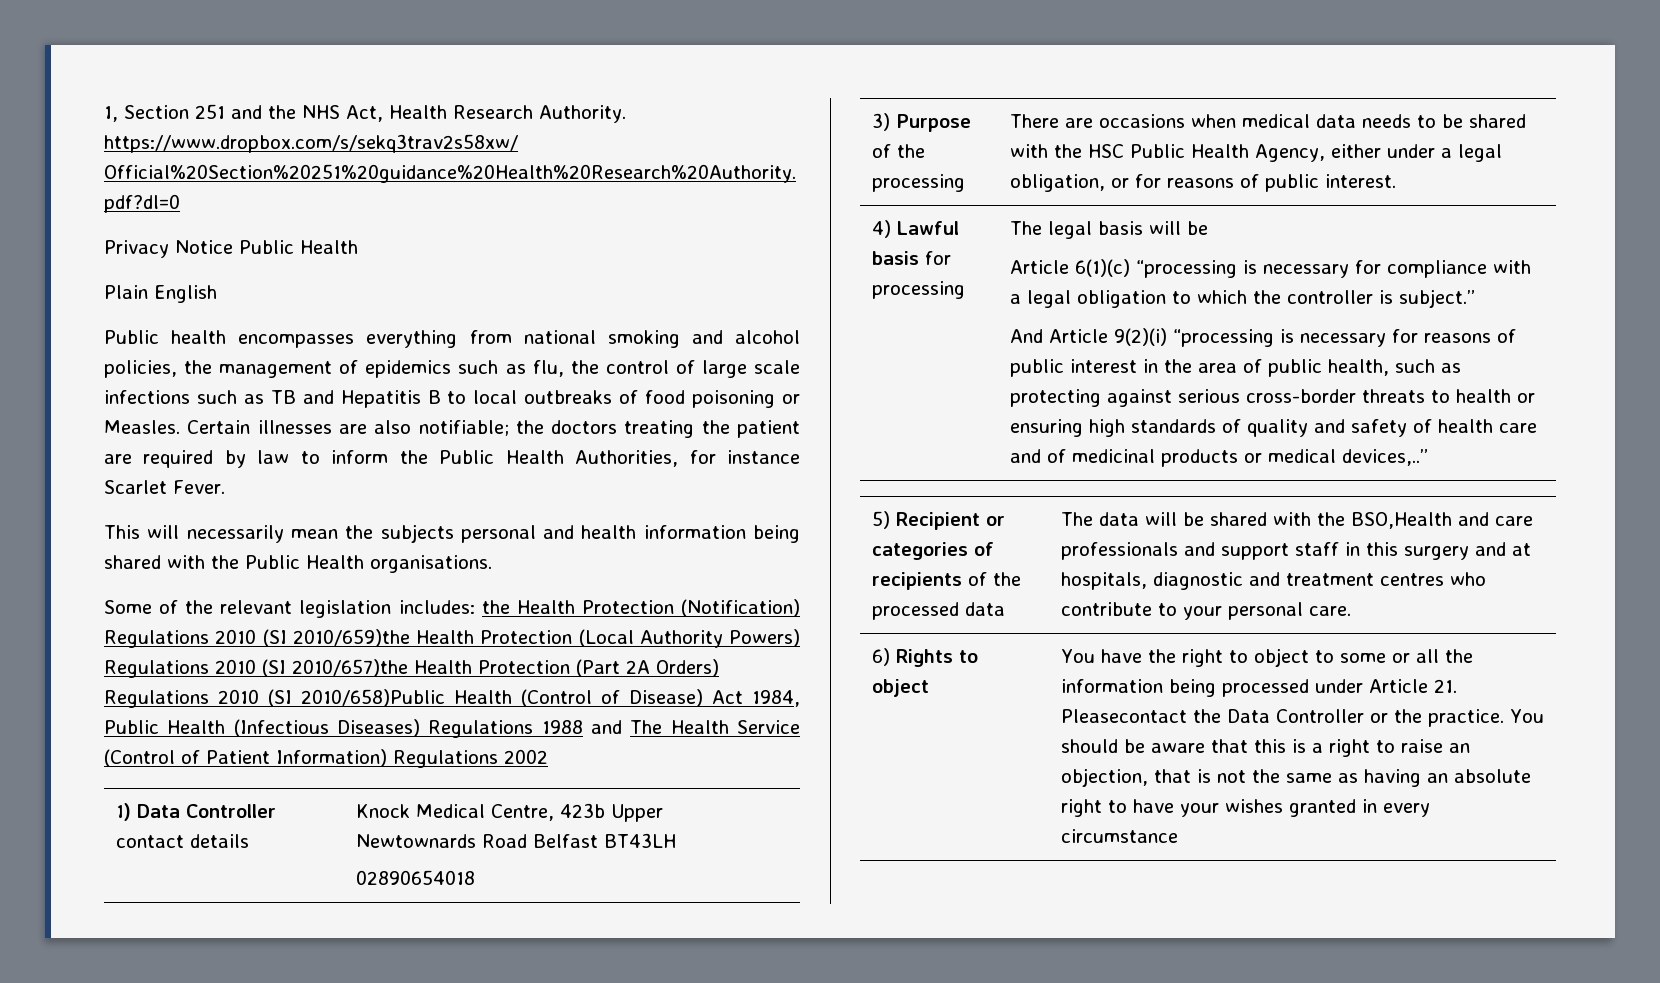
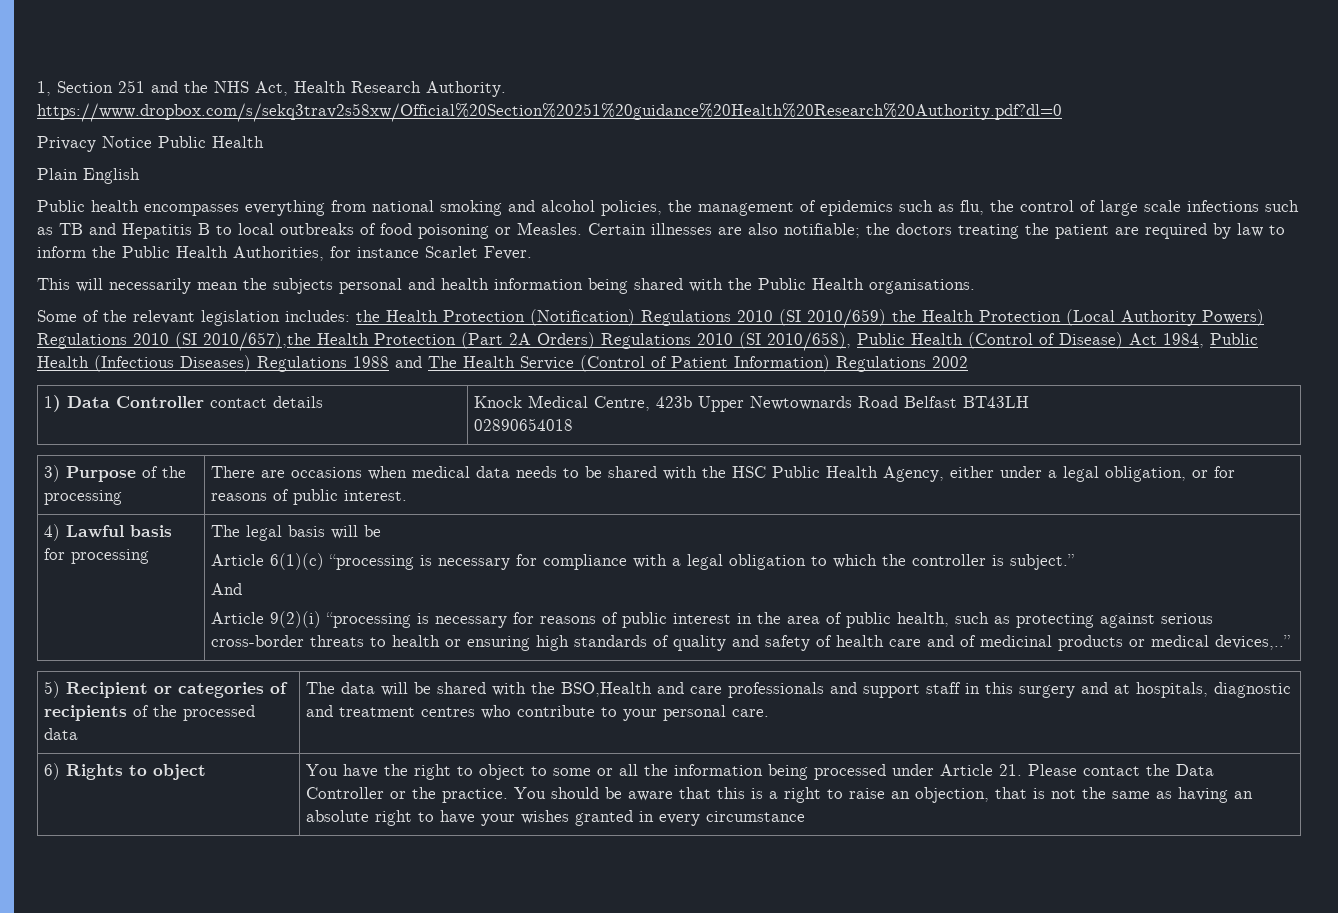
[292,629,410,647] 2010/659)the -> [807,309,916,328] 2010/659) the
[292,659,408,677] 2010/657)the -> [203,332,311,351] 2010/657),the
[301,689,445,707] 2010/658)Public -> [767,332,905,351] 2010/658), Public
(1043, 336) none -> (243, 589) //
[1060,709,1187,723] Pleasecontact -> [1028,764,1141,776] Please contact

